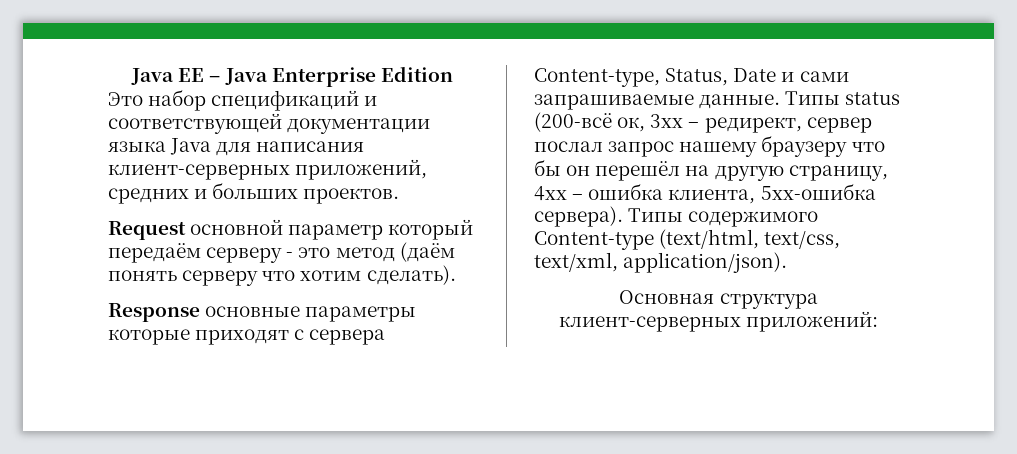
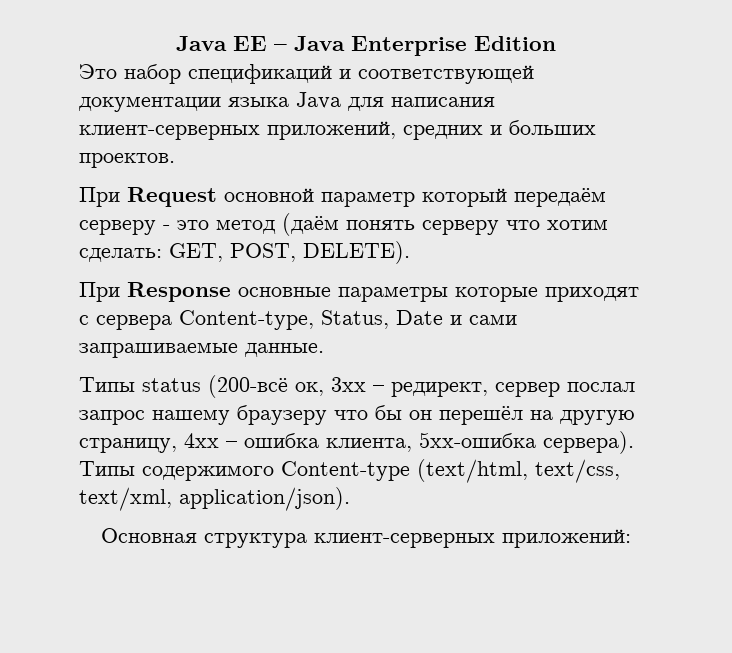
(400, 196) none -> [79,187,120,207] При
[366,265,456,285] сделать). // -> [79,241,410,264] [79,282,120,302] сделать: GET, POST, DELETE). // При
(781, 101) none -> (324, 350) //

